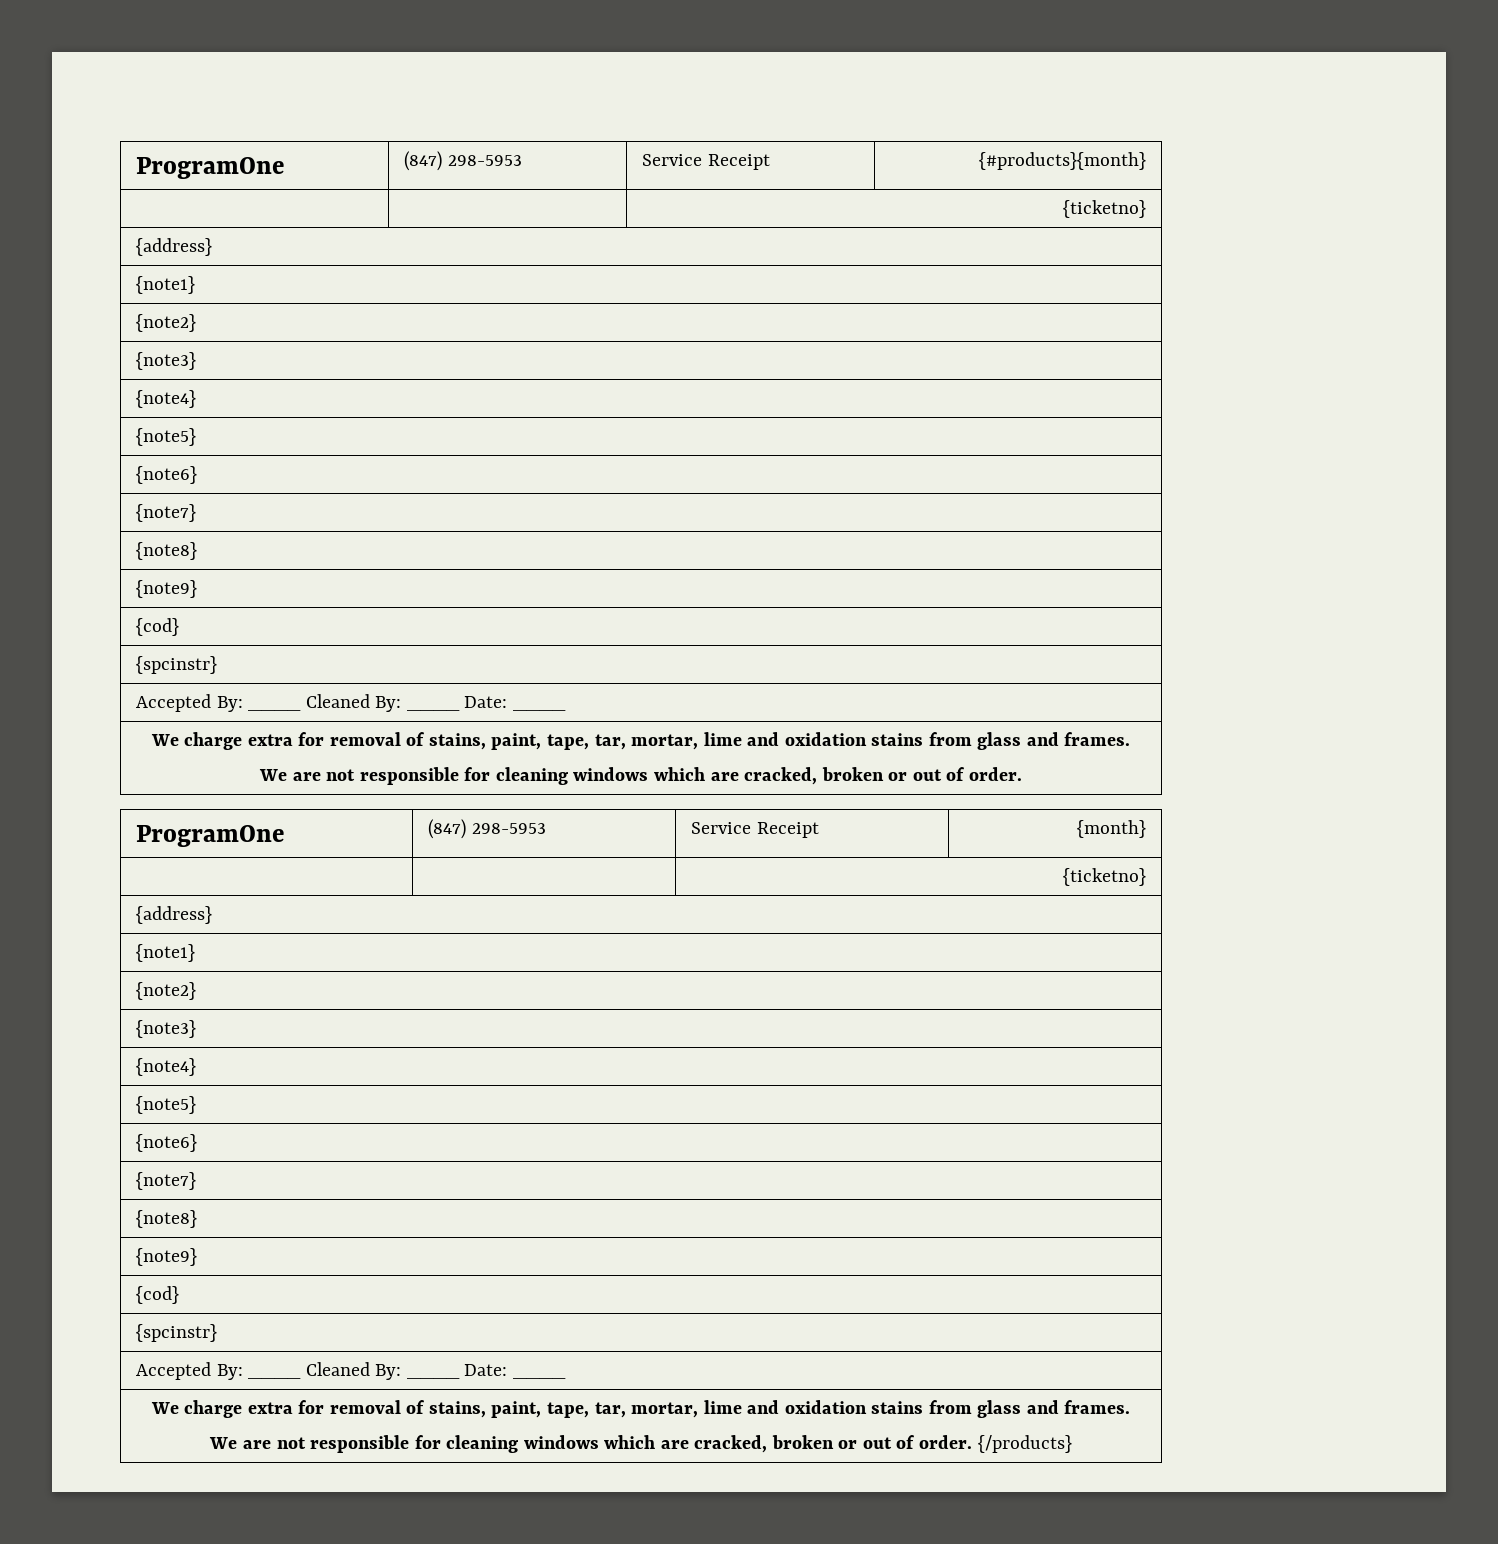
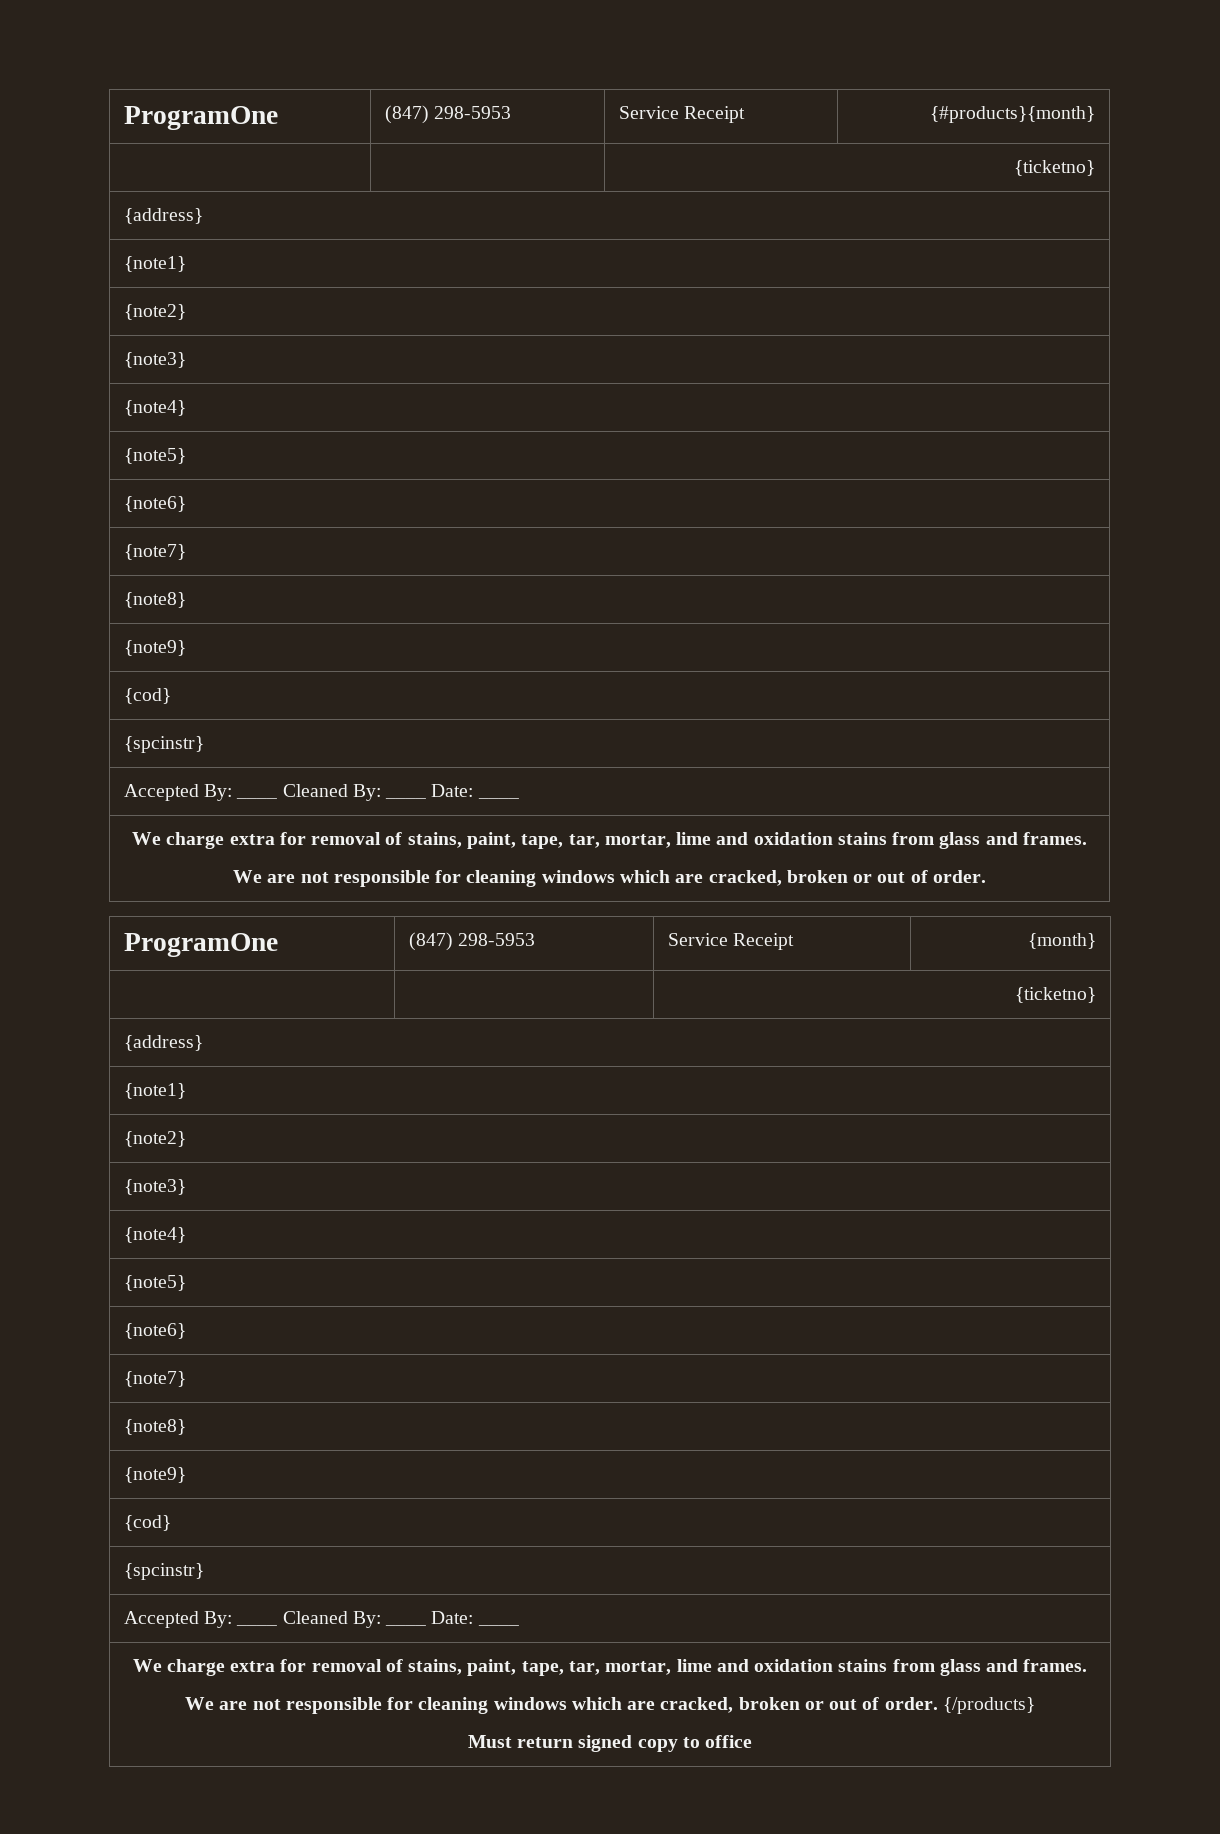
(1072, 1444) none -> [467,1735,753,1752] // Must return signed copy to office

